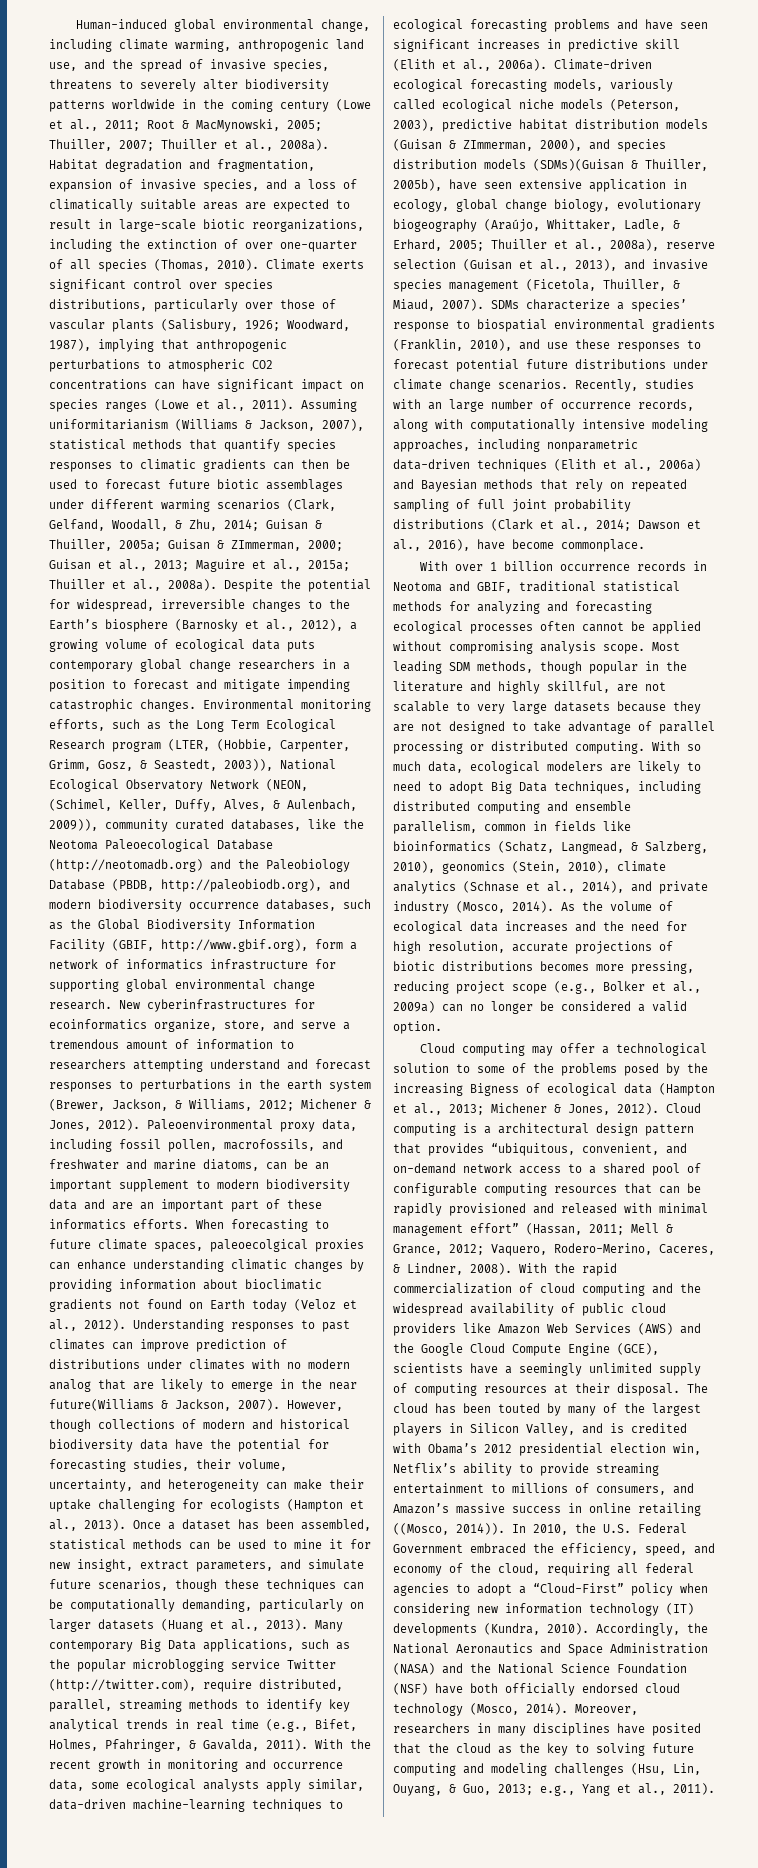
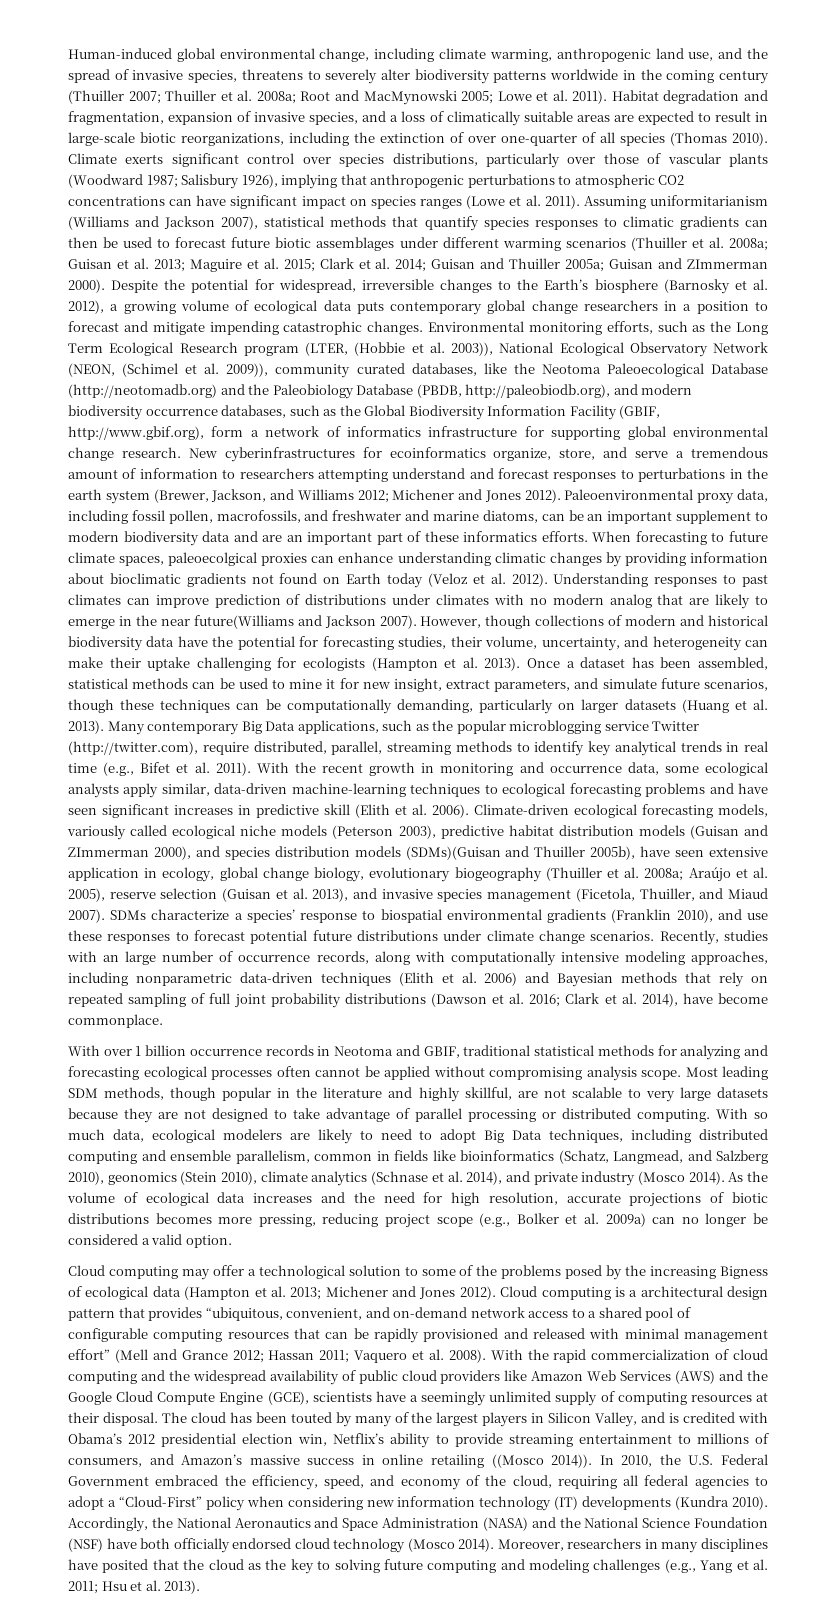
[336,99,371,111] [49,119,322,132] [49,139,329,151] (Lowe et al., 2011; Root & MacMynowski, 2005; Thuiller, 2007; Thuiller et al., 2008a). -> [68,90,608,105] (Thuiller 2007; Thuiller et al. 2008a; Root and MacMynowski 2005; Lowe et al. 2011).
[154,259,210,271] (Thomas, -> [670,132,727,146] (Thomas
[161,319,350,332] [49,339,91,351] (Salisbury, 1926; Woodward, 1987), -> [68,174,278,189] (Woodward 1987; Salisbury 1926),
[217,399,245,411] al., -> [525,195,541,206] al.
[245,419,315,431] & Jackson, -> [135,216,216,229] and Jackson
[287,499,336,511] [49,519,322,531] [49,539,343,551] (Clark, Gelfand, Woodall, & Zhu, 2014; Guisan & Thuiller, 2005a; Guisan & ZImmerman, 2000; -> [630,237,769,251] (Thuiller et al. 2008a;
[119,559,147,571] al., -> [133,258,149,269] al.
[273,559,350,571] [49,579,217,591] al., 2015a; Thuiller et al., 2008a). -> [263,258,769,272] [68,279,105,293] al. 2015; Clark et al. 2014; Guisan and Thuiller 2005a; Guisan and ZImmerman 2000).
[266,619,294,631] al., -> [753,279,768,290] al.
[217,739,350,752] [49,759,217,771] (Hobbie, Carpenter, Grimm, Gosz, & Seastedt, -> [354,342,445,356] (Hobbie et al.
[49,799,357,812] (Schimel, Keller, Duffy, Alves, & Aulenbach, -> [122,363,220,377] (Schimel et al.
[175,1099,371,1111] [49,1120,91,1131] & Williams, 2012; Michener & Jones, -> [270,489,521,503] and Williams 2012; Michener and Jones
[49,1319,77,1331] al., -> [490,573,506,584] al.
[161,1399,231,1411] & Jackson, -> [297,615,376,628] and Jackson
[49,1519,77,1531] al., -> [462,657,478,668] al.
[231,1619,259,1631] al., -> [753,699,769,710] al.
[315,1719,357,1731] [49,1739,259,1752] Bifet, Holmes, Pfahringer, & Gavalda, -> [140,762,210,773] Bifet et al.
[463,59,547,71] al., 2006a). -> [412,804,469,818] al. 2006).
[610,99,680,111] (Peterson, -> [332,825,394,839] (Peterson
[449,140,533,151] & ZImmerman, -> [744,825,769,836] [68,847,149,857] and ZImmerman
[631,159,708,171] & Thuiller, -> [505,846,586,857] and Thuiller
[484,219,680,232] [393,239,659,251] (Araújo, Whittaker, Ladle, & Erhard, 2005; Thuiller et al., 2008a), -> [545,867,768,882] [68,888,105,902] (Thuiller et al. 2008a; Araújo et al. 2005),
[540,259,568,271] al., -> [292,888,308,899] al.
[673,280,680,289] [393,299,435,311] & Miaud, -> [699,888,768,899] and Miaud
[393,339,463,351] (Franklin, -> [611,909,672,923] (Franklin
[624,459,701,471] al., 2006a) -> [461,972,518,986] al. 2006)
[491,519,701,531] [393,539,470,551] (Clark et al., 2014; Dawson et al., 2016), -> [430,993,678,1007] (Dawson et al. 2016; Clark et al. 2014),
[631,841,708,854] & Salzberg, -> [687,1150,768,1164] and Salzberg
[512,861,561,873] (Stein, -> [180,1171,218,1185] (Stein
[547,881,575,893] al., -> [447,1171,463,1182] al.
[456,901,505,913] (Mosco, -> [637,1171,685,1185] (Mosco
[673,981,701,993] al., -> [584,1213,600,1224] al.
[414,1103,442,1115] al., -> [270,1286,286,1297] al.
[554,1104,610,1115] & Jones, -> [392,1286,456,1299] and Jones
[526,1223,673,1235] [393,1243,715,1256] [393,1263,463,1275] (Hassan, 2011; Mell & Grance, 2012; Vaquero, Rodero-Merino, Caceres, & Lindner, -> [114,1349,444,1363] (Mell and Grance 2012; Hassan 2011; Vaquero et al.
[393,1523,449,1535] ((Mosco, -> [491,1454,544,1468] ((Mosco
[484,1623,540,1635] (Kundra, -> [675,1496,730,1510] (Kundra
[470,1703,519,1715] (Mosco, -> [407,1538,455,1552] (Mosco
[631,1763,701,1775] [393,1783,715,1796] (Hsu, Lin, Ouyang, & Guo, 2013; e.g., Yang et al., 2011). -> [664,1559,769,1573] [68,1580,201,1594] (e.g., Yang et al. 2011; Hsu et al. 2013).

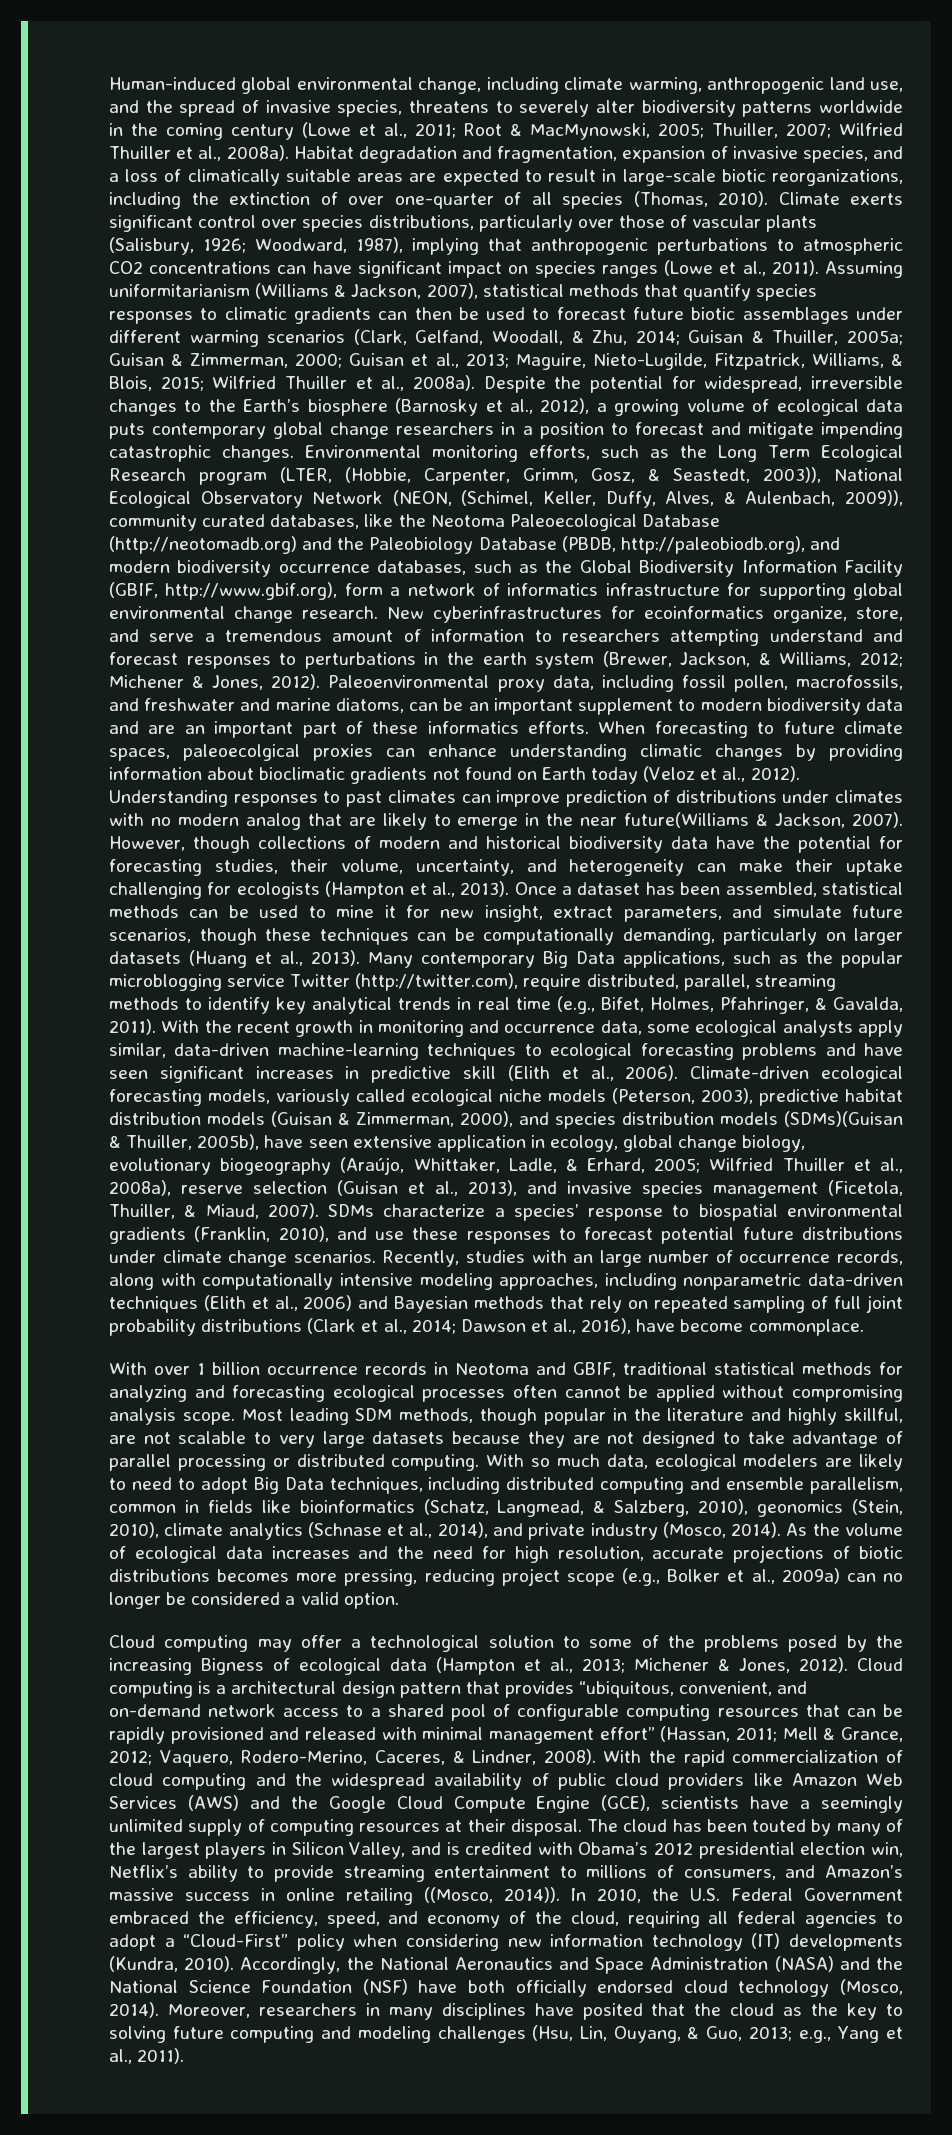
[68,90,608,105] (Thuiller 2007; Thuiller et al. 2008a; Root and MacMynowski 2005; Lowe et al. 2011). -> [301,122,904,140] [109,145,289,161] (Lowe et al., 2011; Root & MacMynowski, 2005; Thuiller, 2007; Wilfried Thuiller et al., 2008a).
[670,132,727,146] (Thomas -> [633,191,708,207] (Thomas,
[68,174,278,189] (Woodward 1987; Salisbury 1926), -> [109,237,403,255] (Salisbury, 1926; Woodward, 1987),
[525,195,541,206] al. -> [742,261,766,276] al.,
[135,216,216,229] and Jackson -> [334,284,422,299] & Jackson,
[630,237,769,251] [68,258,769,272] [68,279,105,293] (Thuiller et al. 2008a; Guisan et al. 2013; Maguire et al. 2015; Clark et al. 2014; Guisan and Thuiller 2005a; Guisan and ZImmerman 2000). -> [353,329,903,345] [109,353,904,370] [109,375,476,391] (Clark, Gelfand, Woodall, & Zhu, 2014; Guisan & Thuiller, 2005a; Guisan & Zimmerman, 2000; Guisan et al., 2013; Maguire, Nieto-Lugilde, Fitzpatrick, Williams, & Blois, 2015; Wilfried Thuiller et al., 2008a).
[753,279,768,290] al. -> [510,399,533,414] al.,
[354,342,445,356] (Hobbie et al. -> [344,467,750,485] (Hobbie, Carpenter, Grimm, Gosz, & Seastedt,
[122,363,220,377] (Schimel et al. -> [461,490,836,508] (Schimel, Keller, Duffy, Alves, & Aulenbach,
[270,489,521,503] and Williams 2012; Michener and Jones -> [758,652,903,667] [109,675,264,690] & Williams, 2012; Michener & Jones,
[490,573,506,584] al. -> [722,767,746,782] al.,
[297,615,376,628] and Jackson -> [756,813,846,828] & Jackson,
[462,657,478,668] al. -> [431,882,455,897] al.,
[753,699,769,710] al. -> [280,951,303,966] al.,
[140,762,210,773] Bifet et al. -> [600,997,903,1014] Bifet, Holmes, Pfahringer, & Gavalda,
[412,804,427,815] al. -> [590,1066,614,1081] al.,
[332,825,394,839] (Peterson -> [612,1088,695,1104] (Peterson,
[744,825,769,836] [68,847,149,857] and ZImmerman -> [338,1112,454,1127] & Zimmerman,
[505,846,586,857] and Thuiller -> [109,1135,193,1150] & Thuiller,
[545,867,768,882] [68,888,105,902] (Thuiller et al. 2008a; Araújo et al. 2005), -> [340,1157,904,1175] [109,1180,171,1196] (Araújo, Whittaker, Ladle, & Erhard, 2005; Wilfried Thuiller et al., 2008a),
[292,888,308,899] al. -> [435,1181,458,1196] al.,
[699,888,768,899] and Miaud -> [184,1204,259,1219] & Miaud,
[611,909,672,923] (Franklin -> [194,1226,271,1242] (Franklin,
[461,972,477,983] al. -> [274,1296,298,1311] al.,
[430,993,678,1007] (Dawson et al. 2016; Clark et al. 2014), -> [307,1318,632,1334] (Clark et al., 2014; Dawson et al., 2016),
[687,1150,768,1164] and Salzberg -> [593,1500,690,1517] & Salzberg,
[180,1171,218,1185] (Stein -> [852,1499,903,1515] (Stein,
[447,1171,463,1182] al. -> [409,1523,433,1538] al.,
[637,1171,685,1185] (Mosco -> [662,1522,726,1538] (Mosco,
[584,1213,600,1224] al. -> [751,1569,775,1584] al.,
[270,1286,286,1297] al. -> [550,1658,573,1673] al.,
[392,1286,456,1299] and Jones -> [718,1658,790,1673] & Jones,
[114,1349,444,1363] (Mell and Grance 2012; Hassan 2011; Vaquero et al. -> [660,1726,903,1742] [109,1750,537,1767] (Hassan, 2011; Mell & Grance, 2012; Vaquero, Rodero-Merino, Caceres, & Lindner,
[491,1454,544,1468] ((Mosco -> [423,1887,493,1903] ((Mosco,
[675,1496,730,1510] (Kundra -> [109,1956,178,1972] (Kundra,
[407,1538,455,1552] (Mosco -> [840,1979,904,1995] (Mosco,
[664,1559,769,1573] [68,1580,201,1594] (e.g., Yang et al. 2011; Hsu et al. 2013). -> [532,2025,904,2043] [109,2048,185,2064] (Hsu, Lin, Ouyang, & Guo, 2013; e.g., Yang et al., 2011).

